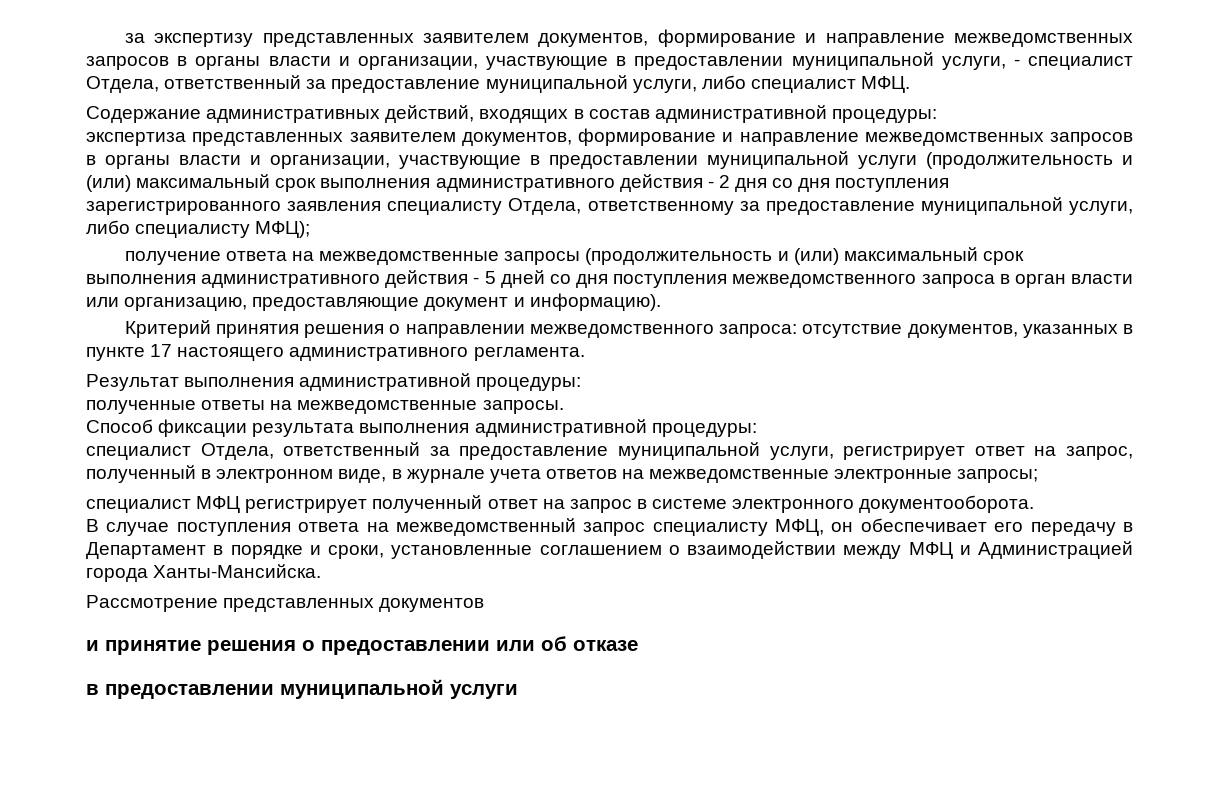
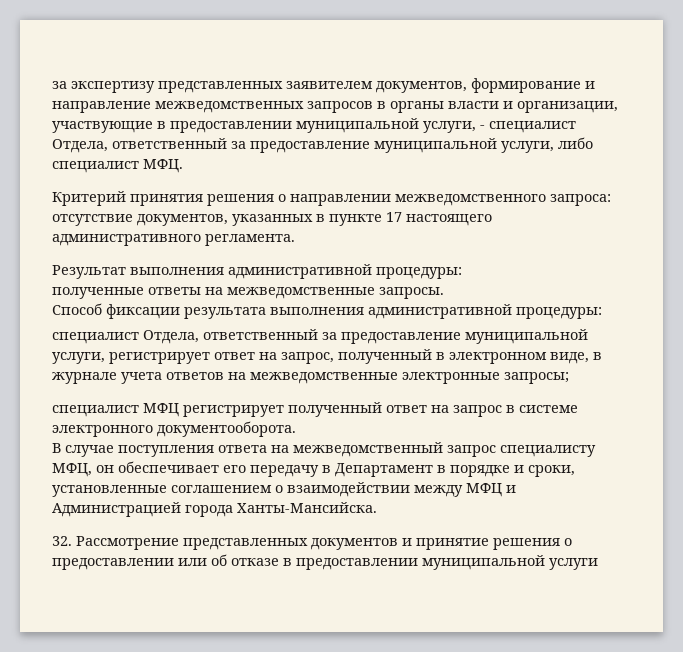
[86,105,937,123] [86,128,1133,146] [86,151,1133,169] [86,174,950,192] [86,197,1133,215] [86,220,311,238] [124,247,1024,265] [86,270,1133,288] [86,293,661,311] // Содержание административных действий, входящих в состав административной процедуры: // экспертиза представленных заявителем документов, формирование и направление межведомственных запросов в органы власти и организации, участвующие в предоставлении муниципальной услуги (продолжительность и (или) максимальный срок выполнения административного действия - 2 дня со дня поступления зарегистрированного заявления специалисту Отдела, ответственному за предоставление муниципальной услуги, либо специалисту МФЦ); // получение ответа на межведомственные запросы (продолжительность и (или) максимальный срок выполнения административного действия - 5 дней со дня поступления межведомственного запроса в орган власти или организацию, предоставляющие документ и информацию). -> (183, 166) none
(322, 571) none -> [52,536,72,546] 32.
(485, 605) // -> (398, 544) none
(638, 645) // -> (279, 562) none

